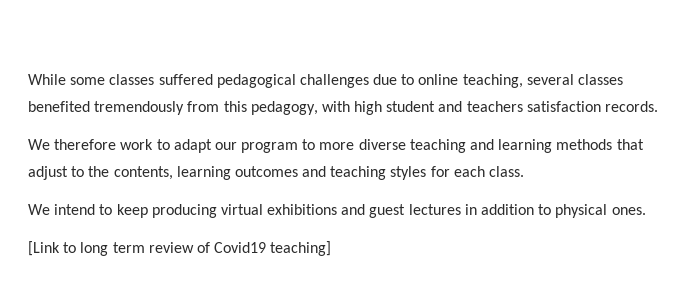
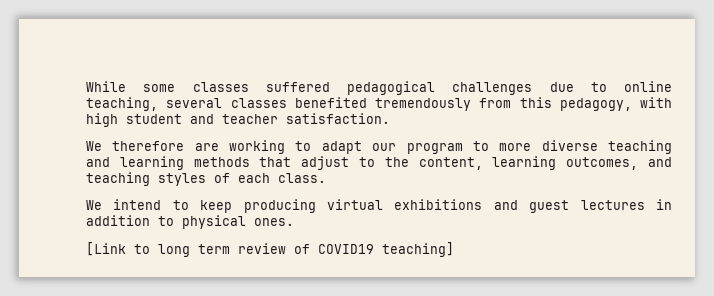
[466,101,659,112] teachers satisfaction records. -> [222,113,390,124] teacher satisfaction.
[120,139,154,150] work -> [194,140,286,154] are working
[113,166,298,180] contents, learning outcomes -> [418,156,639,170] content, learning outcomes,
[430,166,450,177] for -> [214,173,230,183] of
[214,242,267,253] Covid19 -> [318,244,374,254] COVID19

